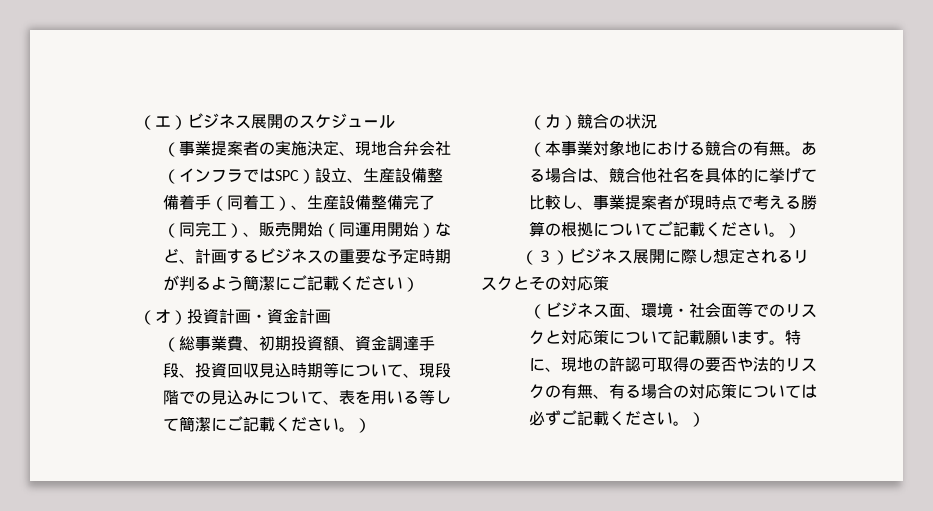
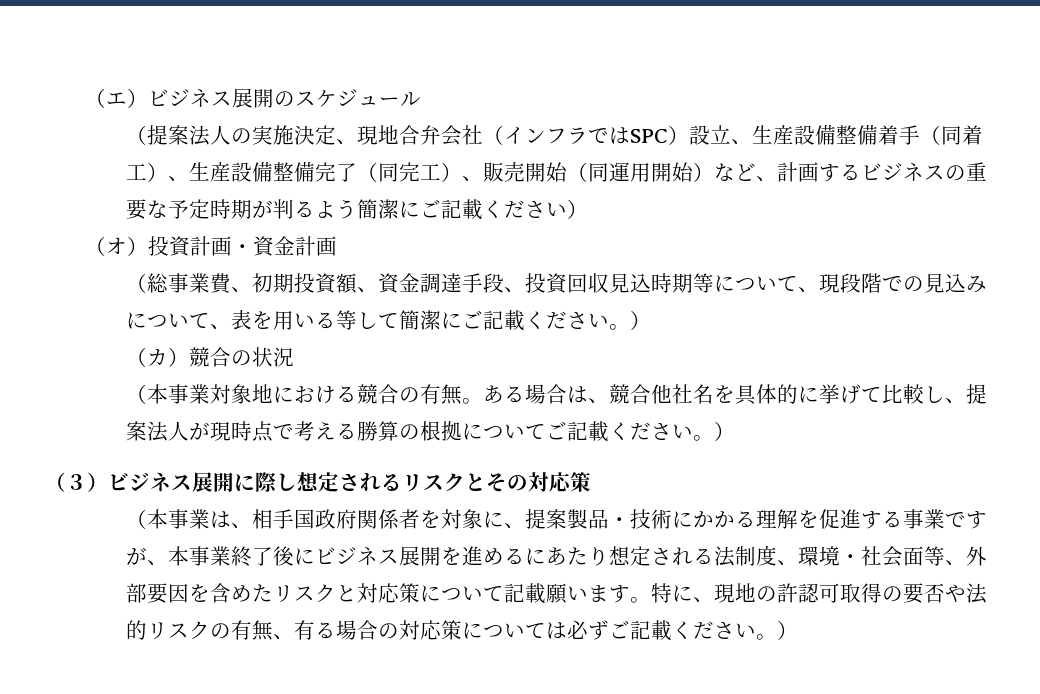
[179,141,260,156] 事業提案者 -> [146,125,231,146] 提案法人
[593,195,674,210] 事業提案者 -> [965,384,987,404] [125,421,189,442] 提案法人
[545,302,786,318] ビジネス面、環境・社会面等での -> [146,509,987,529] [125,545,987,567] [125,583,273,604] 本事業は、相手国政府関係者を対象に、提案製品・技術にかかる理解を促進する事業ですが、本事業終了後にビジネス展開を進めるにあたり想定される法制度、環境・社会面等、外部要因を含めた

